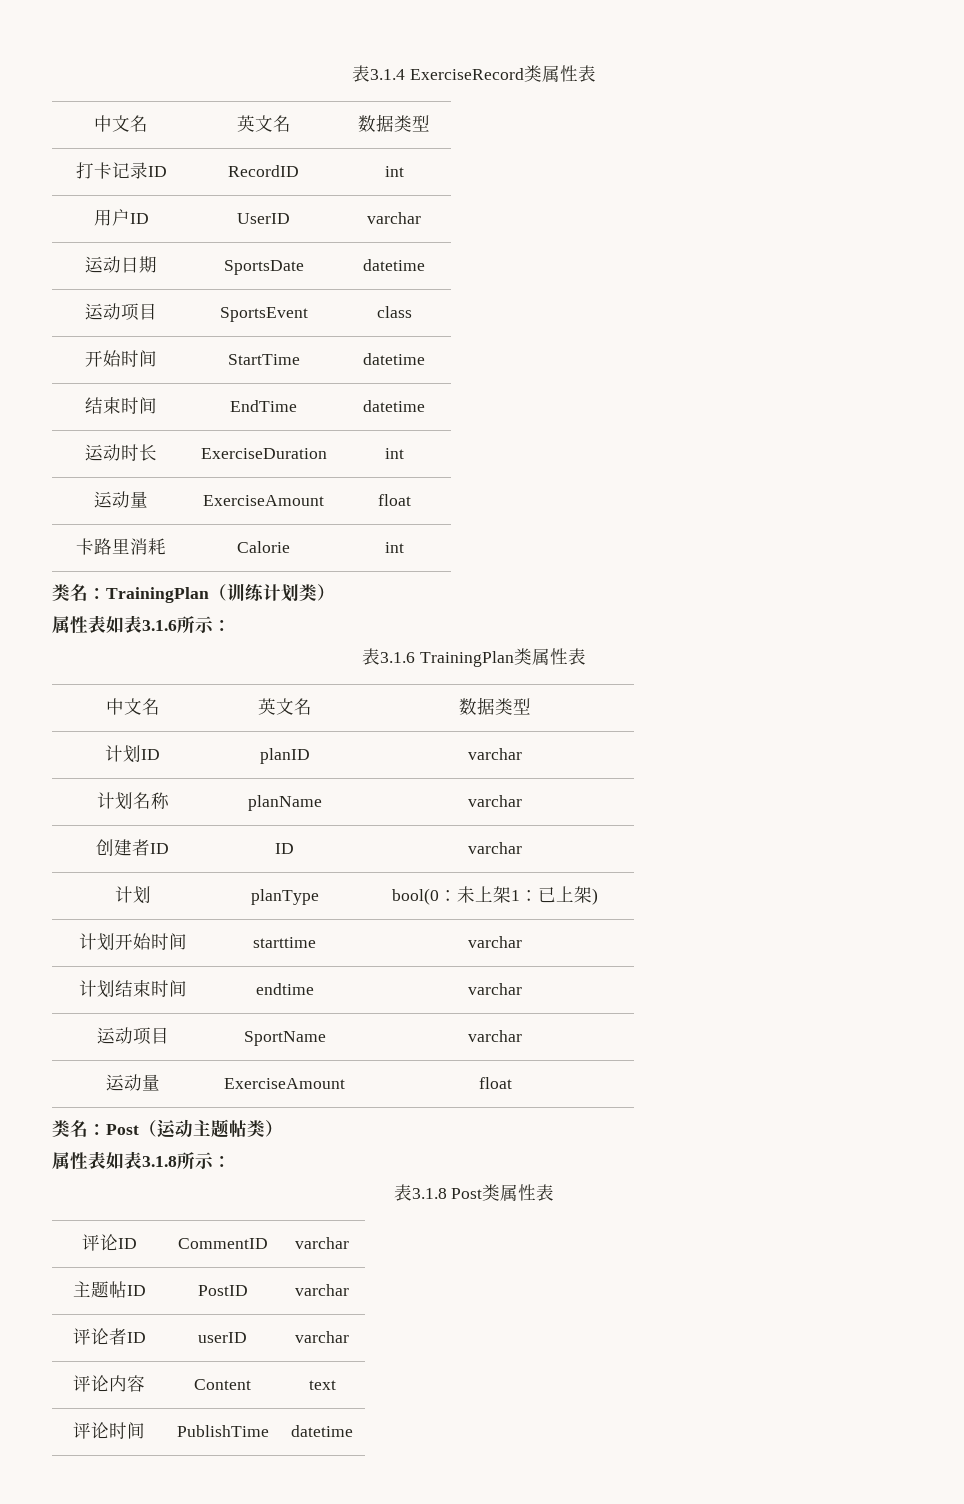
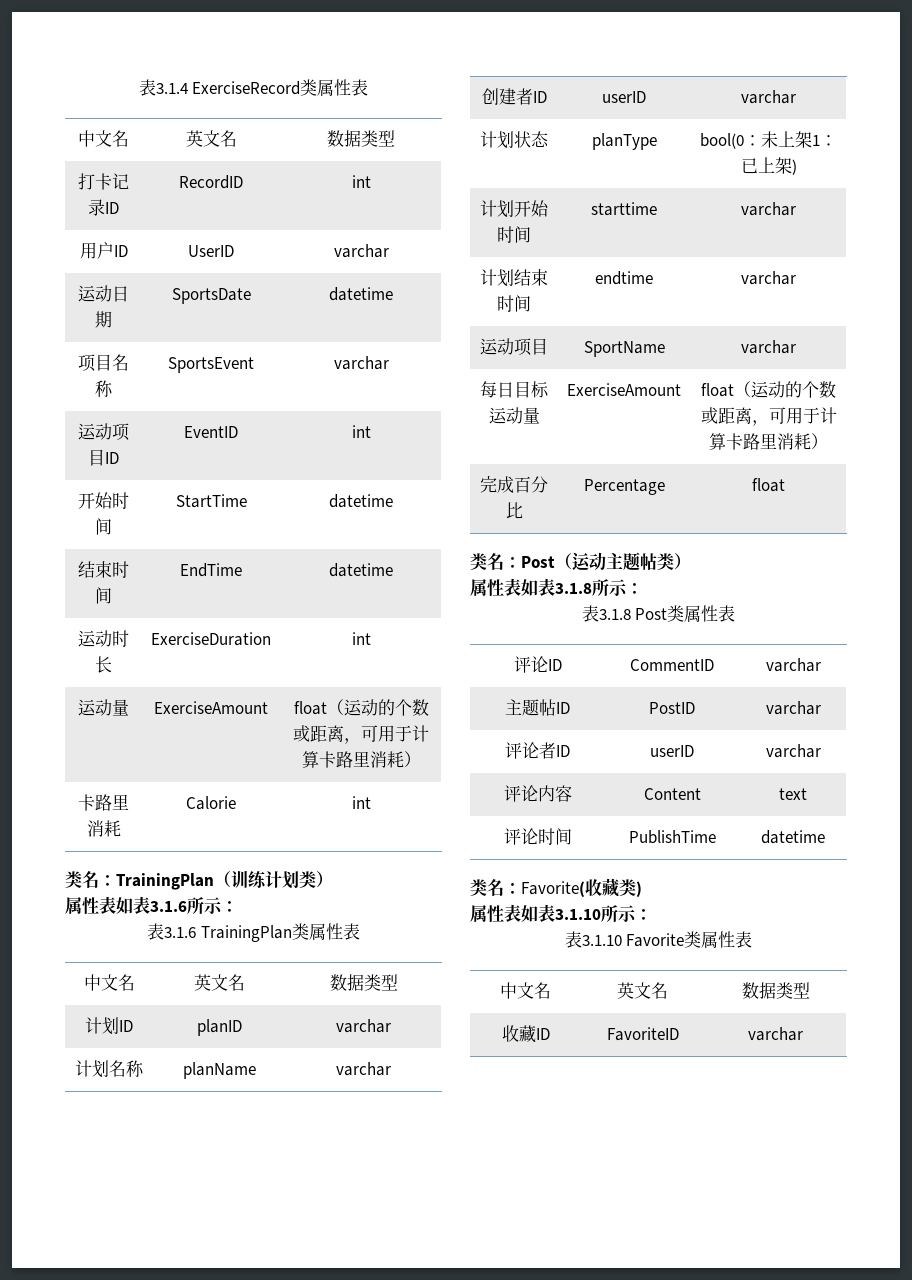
[85,303,157,321] [219,307,308,322] [376,306,412,318] // 运动项目 | SportsEvent | class -> [78,354,129,372] [95,380,113,397] [168,357,254,373] [333,356,389,370] [78,423,130,441] [88,449,119,466] [184,426,238,438] [351,425,371,438] // 项目名称 | SportsEvent | varchar // 运动项目ID | EventID | int
(411, 500) none -> [326,699,429,716] [293,725,429,744] [301,751,421,768] （运动的个数或距离，可用于计算卡路里消耗）
[275,843,294,854] [468,842,522,854] [114,886,151,904] ID | varchar // 计划 -> [602,91,646,103] [741,90,796,104] [480,131,549,149] userID | varchar // 计划状态
[105,1074,160,1091] [224,1078,345,1089] 运动量 | ExerciseAmount -> [480,381,549,398] [488,407,540,424] [567,383,681,396] [701,381,836,398] [700,407,837,426] [709,433,828,450] [480,476,548,493] [505,502,523,519] [583,479,665,495] 每日目标运动量 | ExerciseAmount | float（运动的个数或距离，可用于计算卡路里消耗） // 完成百分比 | Percentage
(353, 1431) none -> [470,878,642,897] [470,904,652,923] [564,931,753,948] [500,982,551,999] [617,982,668,999] [741,982,810,999] [501,1025,550,1043] [606,1027,679,1041] [748,1027,803,1041] // 类名：Favorite(收藏类) // 属性表如表3.1.10所示： // 表3.1.10 Favorite类属性表 // 中文名 | 英文名 | 数据类型 // 收藏ID | FavoriteID | varchar

